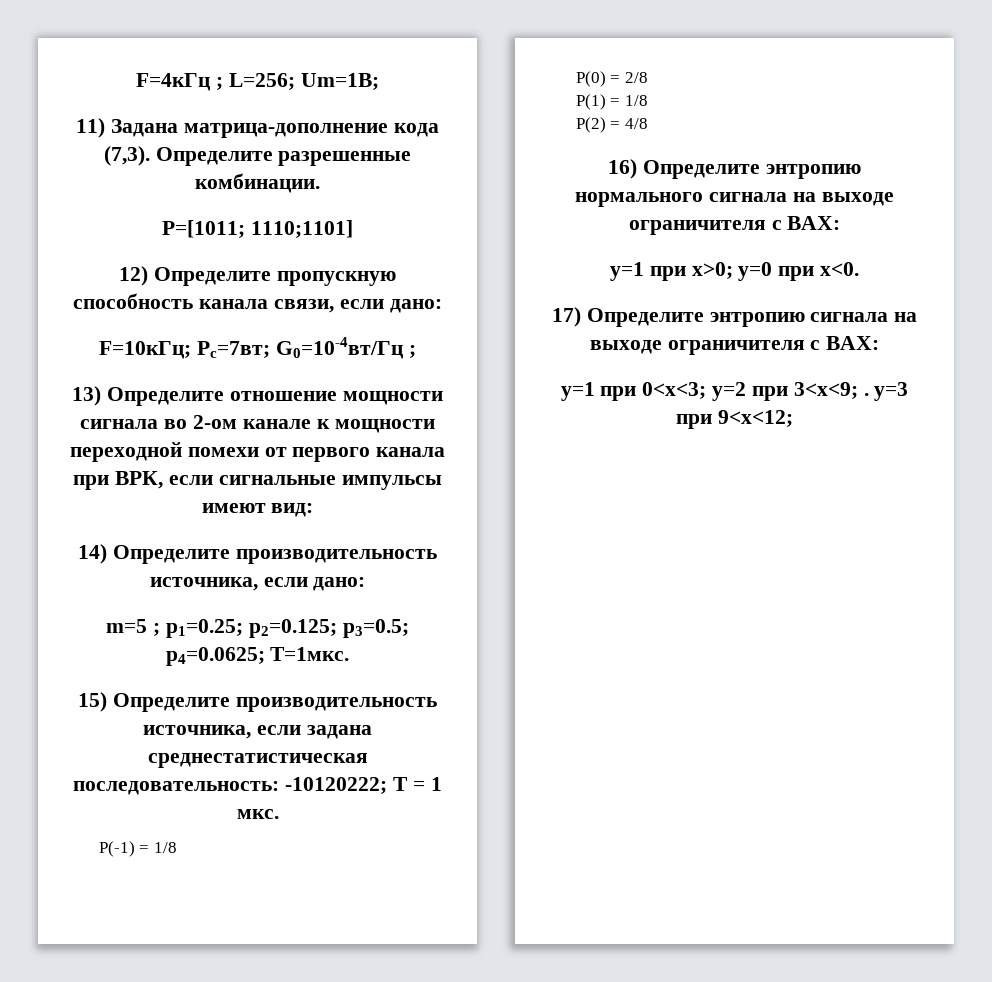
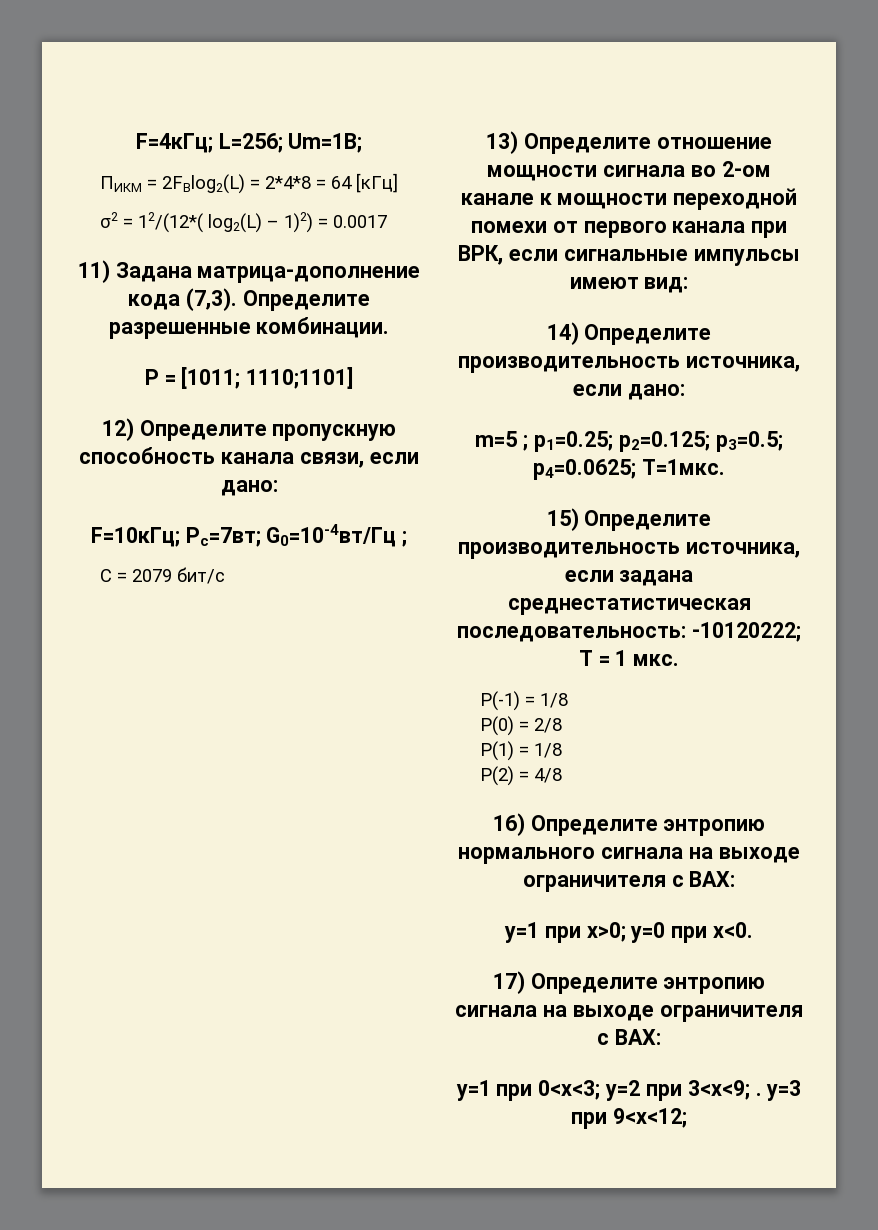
[136,73,224,91] F=4кГц ; -> [135,133,213,153] F=4кГц;
(379, 81) none -> [100,173,399,194] [100,212,388,233] // ПИКМ = 2FВlog2(L) = 2*4*8 = 64 [кГц] // σ2 = 12/(12*( log2(L) – 1)2) = 0.0017
[162,220,246,238] Р=[1011; -> [144,367,241,389] Р = [1011;
(416, 351) none -> [100,567,226,584] // С = 2079 бит/с

